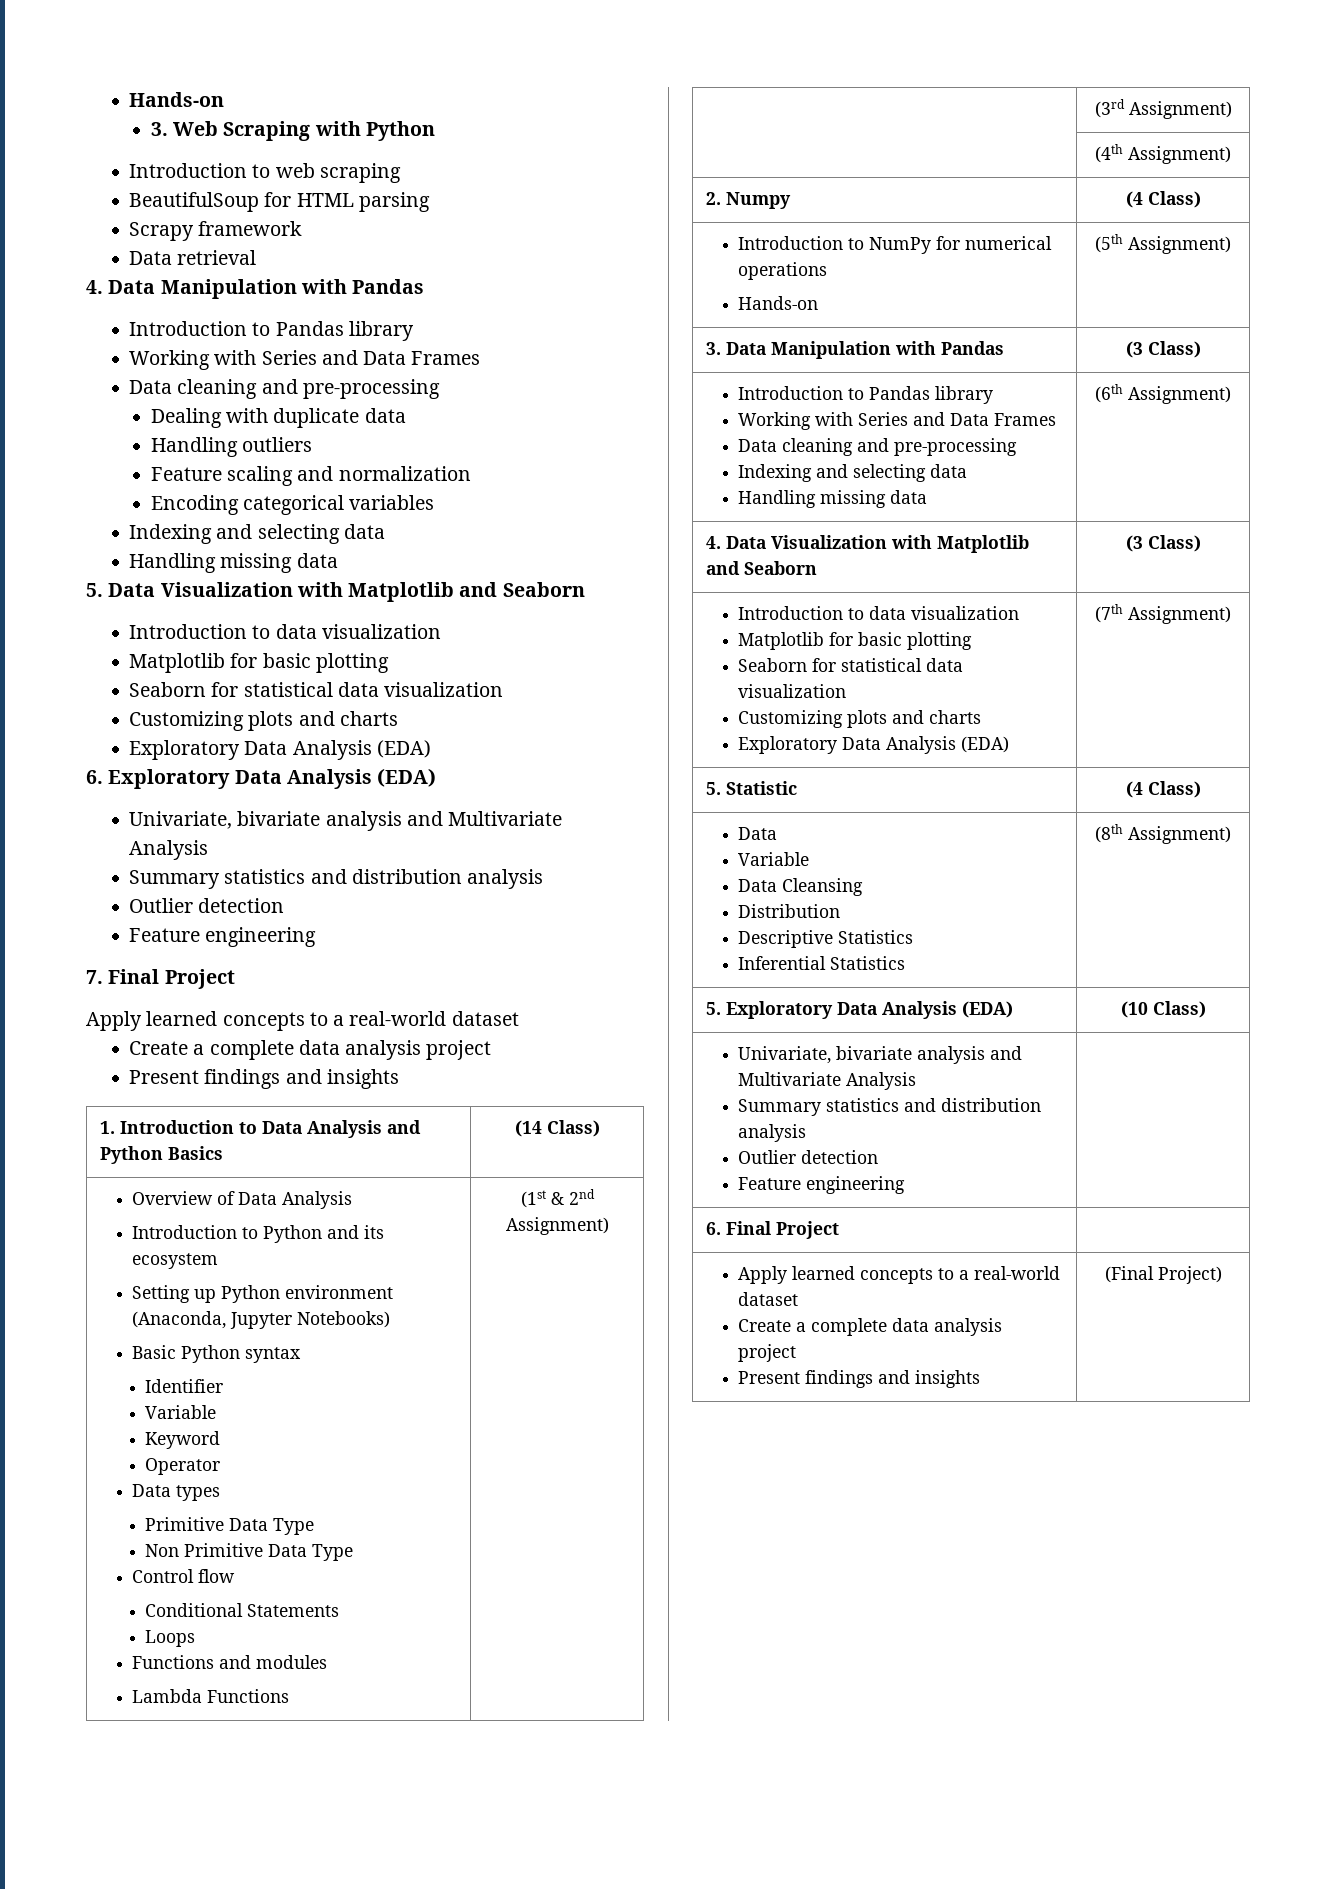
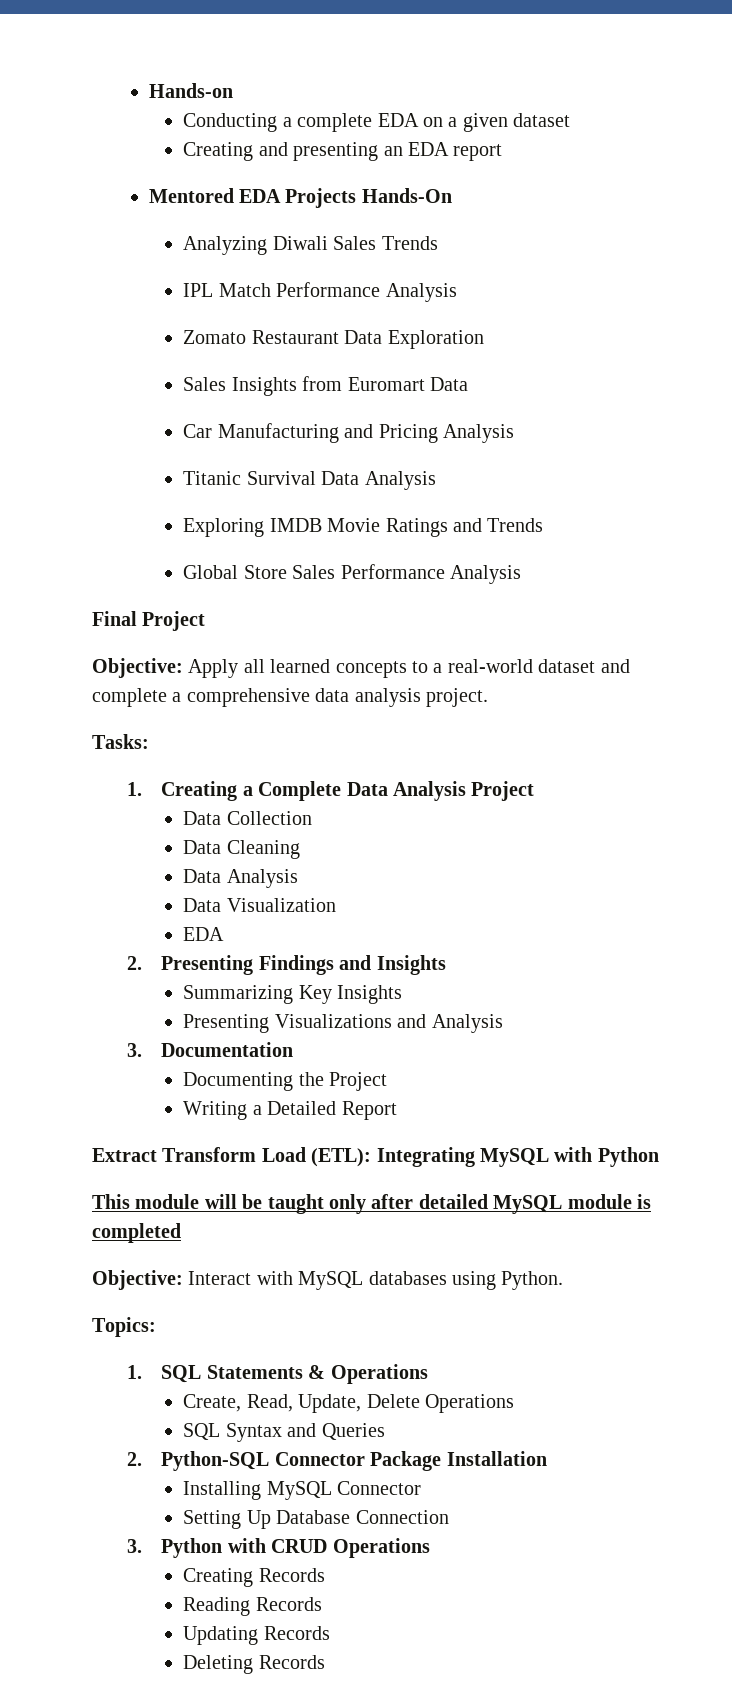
[150,121,435,141] [129,163,401,183] [129,192,430,212] [129,221,303,241] [129,250,257,265] [86,279,425,299] [129,321,414,341] [129,350,481,370] [129,379,440,399] [150,408,406,428] [150,437,313,457] [150,466,471,486] [150,495,435,515] [129,524,385,544] [129,553,338,573] [86,582,585,602] [129,624,441,639] [129,653,389,673] [129,682,504,697] [129,711,398,731] [129,740,431,760] [86,768,437,789] [129,811,563,831] [129,840,209,860] [129,869,544,889] [129,898,285,913] [129,927,317,947] [86,970,103,984] 3. Web Scraping with Python // Introduction to web scraping // BeautifulSoup for HTML parsing // Scrapy framework // Data retrieval // 4. Data Manipulation with Pandas // Introduction to Pandas library // Working with Series and Data Frames // Data cleaning and pre-processing // Dealing with duplicate data // Handling outliers // Feature scaling and normalization // Encoding categorical variables // Indexing and selecting data // Handling missing data // 5. Data Visualization with Matplotlib and Seaborn // Introduction to data visualization // Matplotlib for basic plotting // Seaborn for statistical data visualization // Customizing plots and charts // Exploratory Data Analysis (EDA) // 6. Exploratory Data Analysis (EDA) // Univariate, bivariate analysis and Multivariate Analysis // Summary statistics and distribution analysis // Outlier detection // Feature engineering // 7. -> [183,113,571,132] [183,142,503,161] [148,188,452,208] [183,236,438,255] [183,282,457,302] [183,330,484,349] [183,376,468,396] [183,423,514,443] [183,471,436,490] [183,518,544,537] [183,564,521,584] Conducting a complete EDA on a given dataset // Creating and presenting an EDA report // Mentored EDA Projects Hands-On // Analyzing Diwali Sales Trends // IPL Match Performance Analysis // Zomato Restaurant Data Exploration // Sales Insights from Euromart Data // Car Manufacturing and Pricing Analysis // Titanic Survival Data Analysis // Exploring IMDB Movie Ratings and Trends // Global Store Sales Performance Analysis //
[86,1011,519,1031] [129,1040,492,1060] [129,1069,399,1089] [100,1120,422,1138] [100,1146,224,1164] [514,1120,600,1137] [132,1191,353,1209] [132,1225,385,1243] [132,1253,219,1269] [132,1285,394,1303] [132,1311,391,1329] [132,1345,302,1363] [145,1379,224,1393] [145,1405,217,1419] [145,1431,221,1449] [145,1458,221,1475] [132,1484,221,1501] [145,1517,315,1535] [145,1543,354,1561] [132,1569,236,1583] [145,1603,340,1617] [145,1630,196,1647] [132,1655,328,1669] [132,1689,290,1703] [520,1189,595,1208] [505,1217,609,1235] [1094,99,1232,119] [1095,144,1231,164] [706,192,792,209] [1125,191,1201,208] [738,236,1053,254] [738,262,828,280] [738,296,819,310] [1095,234,1231,254] [706,341,1005,359] [1125,341,1201,358] [738,386,994,404] [738,412,1057,430] [738,438,1018,456] [738,464,968,482] [738,490,928,508] [1095,384,1231,404] [706,535,1030,553] [706,561,818,575] [1125,535,1201,552] [738,606,1020,620] [738,632,973,650] [738,658,964,672] [738,684,847,698] [738,710,982,728] [738,736,1010,754] [1095,604,1231,624] [706,781,798,795] [1125,781,1201,798] [738,827,778,840] [738,852,810,866] [738,878,864,896] [738,904,841,918] [738,930,914,948] [738,956,906,970] [1095,824,1231,844] [706,1001,1014,1019] [1120,1001,1206,1018] [738,1046,1023,1064] [738,1072,917,1090] [738,1098,1042,1116] [738,1124,807,1142] [738,1150,879,1164] [738,1176,906,1194] [706,1221,840,1239] [738,1266,1061,1284] [738,1292,799,1306] [738,1318,1003,1336] [738,1344,797,1362] [738,1370,981,1388] [1104,1266,1222,1284] Apply learned concepts to a real-world dataset // Create a complete data analysis project // Present findings and insights // 1. Introduction to Data Analysis and Python Basics | (14 Class) // Overview of Data Analysis // Introduction to Python and its ecosystem // Setting up Python environment (Anaconda, Jupyter Notebooks) // Basic Python syntax // Identifier // Variable // Keyword // Operator // Data types // Primitive Data Type // Non Primitive Data Type // Control flow // Conditional Statements // Loops // Functions and modules // Lambda Functions | (1st & 2nd Assignment) // | (3rd Assignment) // | (4th Assignment) // 2. Numpy | (4 Class) // Introduction to NumPy for numerical operations // Hands-on | (5th Assignment) // 3. Data Manipulation with Pandas | (3 Class) // Introduction to Pandas library // Working with Series and Data Frames // Data cleaning and pre-processing // Indexing and selecting data // Handling missing data | (6th Assignment) // 4. Data Visualization with Matplotlib and Seaborn | (3 Class) // Introduction to data visualization // Matplotlib for basic plotting // Seaborn for statistical data visualization // Customizing plots and charts // Exploratory Data Analysis (EDA) | (7th Assignment) // 5. Statistic | (4 Class) // Data // Variable // Data Cleansing // Distribution // Descriptive Statistics // Inferential Statistics | (8th Assignment) // 5. Exploratory Data Analysis (EDA) | (10 Class) // Univariate, bivariate analysis and Multivariate Analysis // Summary statistics and distribution analysis // Outlier detection // Feature engineering | // 6. Final Project | // Apply learned concepts to a real-world dataset // Create a complete data analysis project // Present findings and insights | (Final Project) -> [92,658,630,678] [92,688,488,707] [92,734,149,749] [126,781,535,801] [183,811,312,825] [183,840,300,859] [183,869,298,888] [183,898,336,912] [183,927,225,941] [126,955,446,975] [183,985,403,1004] [183,1014,503,1033] [126,1042,294,1057] [183,1072,388,1091] [183,1101,397,1120] [92,1147,659,1167] [92,1194,651,1214] [92,1223,181,1243] [92,1270,564,1290] [92,1317,156,1337] [126,1364,428,1384] [183,1394,514,1413] [183,1423,385,1442] [126,1451,547,1471] [183,1481,422,1500] [183,1510,449,1529] [126,1538,430,1558] [183,1568,325,1587] [183,1597,322,1616] [183,1626,330,1645] [183,1655,325,1674] Objective: Apply all learned concepts to a real-world dataset and complete a comprehensive data analysis project. // Tasks: // 1. Creating a Complete Data Analysis Project // Data Collection // Data Cleaning // Data Analysis // Data Visualization // EDA // 2. Presenting Findings and Insights // Summarizing Key Insights // Presenting Visualizations and Analysis // 3. Documentation // Documenting the Project // Writing a Detailed Report // Extract Transform Load (ETL): Integrating MySQL with Python // This module will be taught only after detailed MySQL module is completed // Objective: Interact with MySQL databases using Python. // Topics: // 1. SQL Statements & Operations // Create, Read, Update, Delete Operations // SQL Syntax and Queries // 2. Python-SQL Connector Package Installation // Installing MySQL Connector // Setting Up Database Connection // 3. Python with CRUD Operations // Creating Records // Reading Records // Updating Records // Deleting Records

